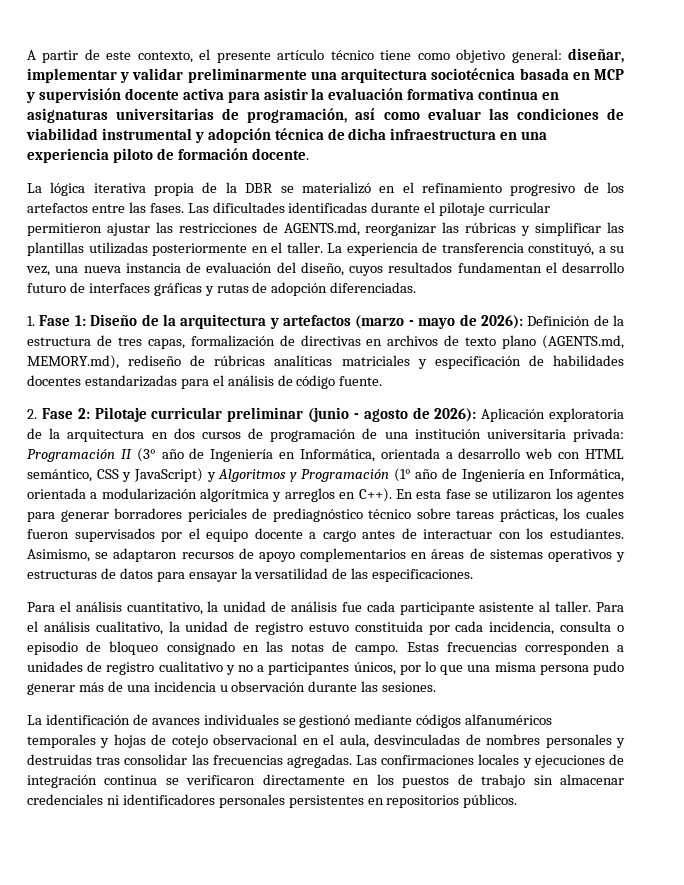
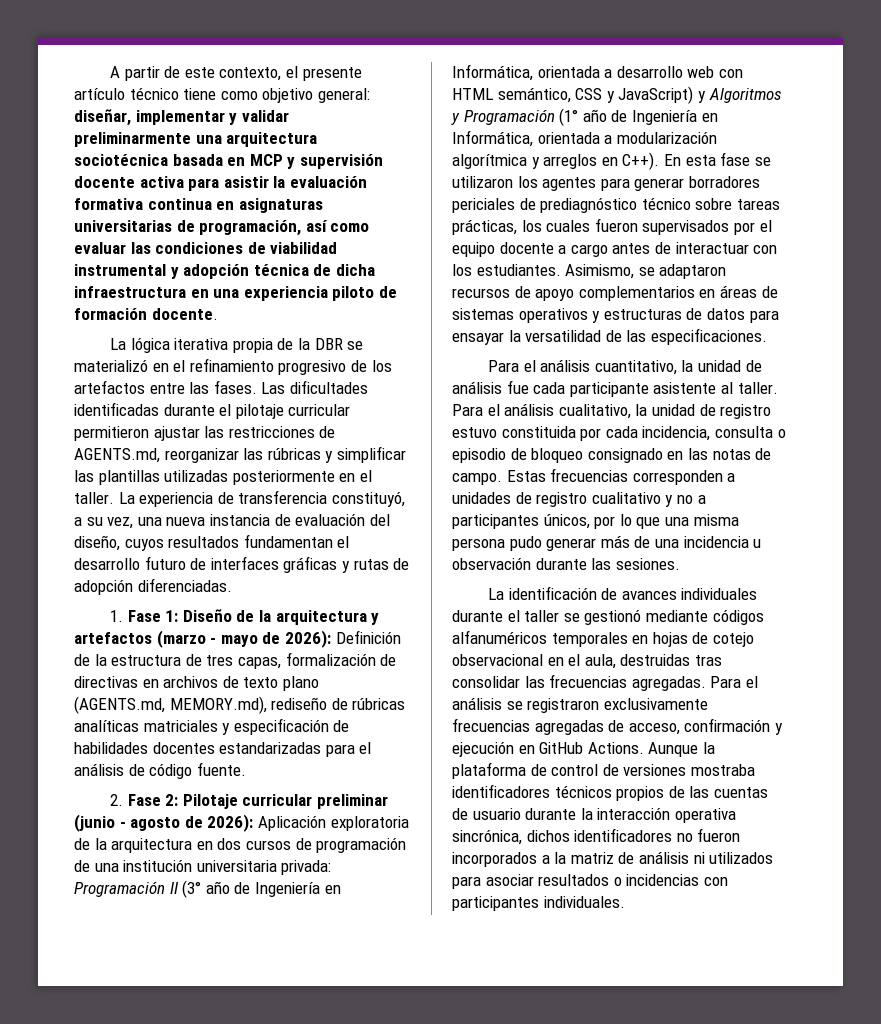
(279, 719) none -> [452,610,560,622] durante el taller
[100,738,110,748] y -> [632,635,649,644] en
[374,734,625,748] desvinculadas de nombres personales y -> (616, 661) none
[356,754,624,768] [27,774,624,788] [27,794,518,808] Las confirmaciones locales y ejecuciones de integración continua se verificaron directamente en los puestos de trabajo sin almacenar credenciales ni identificadores personales persistentes en repositorios públicos. -> [710,676,758,688] [452,697,708,713] [452,718,783,735] [452,741,715,757] [452,762,755,779] [452,784,768,801] [452,807,736,823] [452,828,741,845] [452,851,774,867] [452,874,728,889] [452,896,625,911] Para el análisis se registraron exclusivamente frecuencias agregadas de acceso, confirmación y ejecución en GitHub Actions. Aunque la plataforma de control de versiones mostraba identificadores técnicos propios de las cuentas de usuario durante la interacción operativa sincrónica, dichos identificadores no fueron incorporados a la matriz de análisis ni utilizados para asociar resultados o incidencias con participantes individuales.

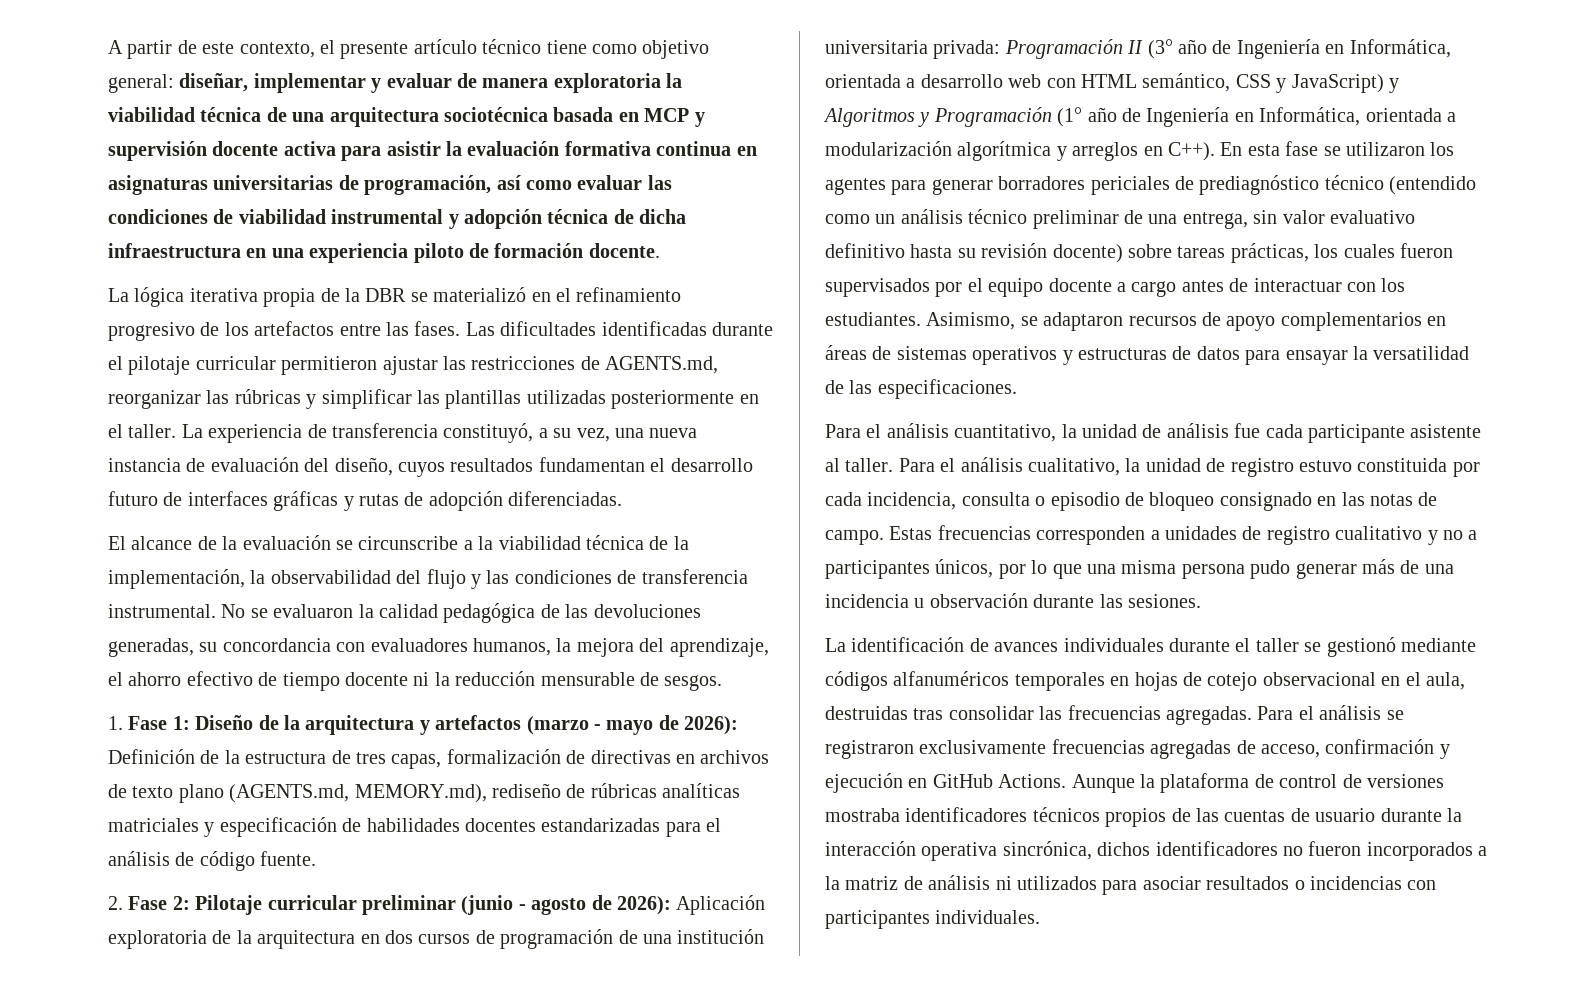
[241,110,289,122] [74,132,191,147] validar preliminarmente -> [386,73,683,93] [108,107,287,122] evaluar de manera exploratoria la viabilidad técnica de
(232, 585) none -> [108,535,689,550] [108,569,748,589] [108,603,701,623] [108,638,769,657] [108,671,723,691] // El alcance de la evaluación se circunscribe a la viabilidad técnica de la implementación, la observabilidad del flujo y las condiciones de transferencia instrumental. No se evaluaron la calidad pedagógica de las devoluciones generadas, su concordancia con evaluadores humanos, la mejora del aprendizaje, el ahorro efectivo de tiempo docente ni la reducción mensurable de sesgos.
(691, 203) none -> [1389,176,1477,195] [825,209,1415,229] [825,243,1123,263] (entendido como un análisis técnico preliminar de una entrega, sin valor evaluativo definitivo hasta su revisión docente)

